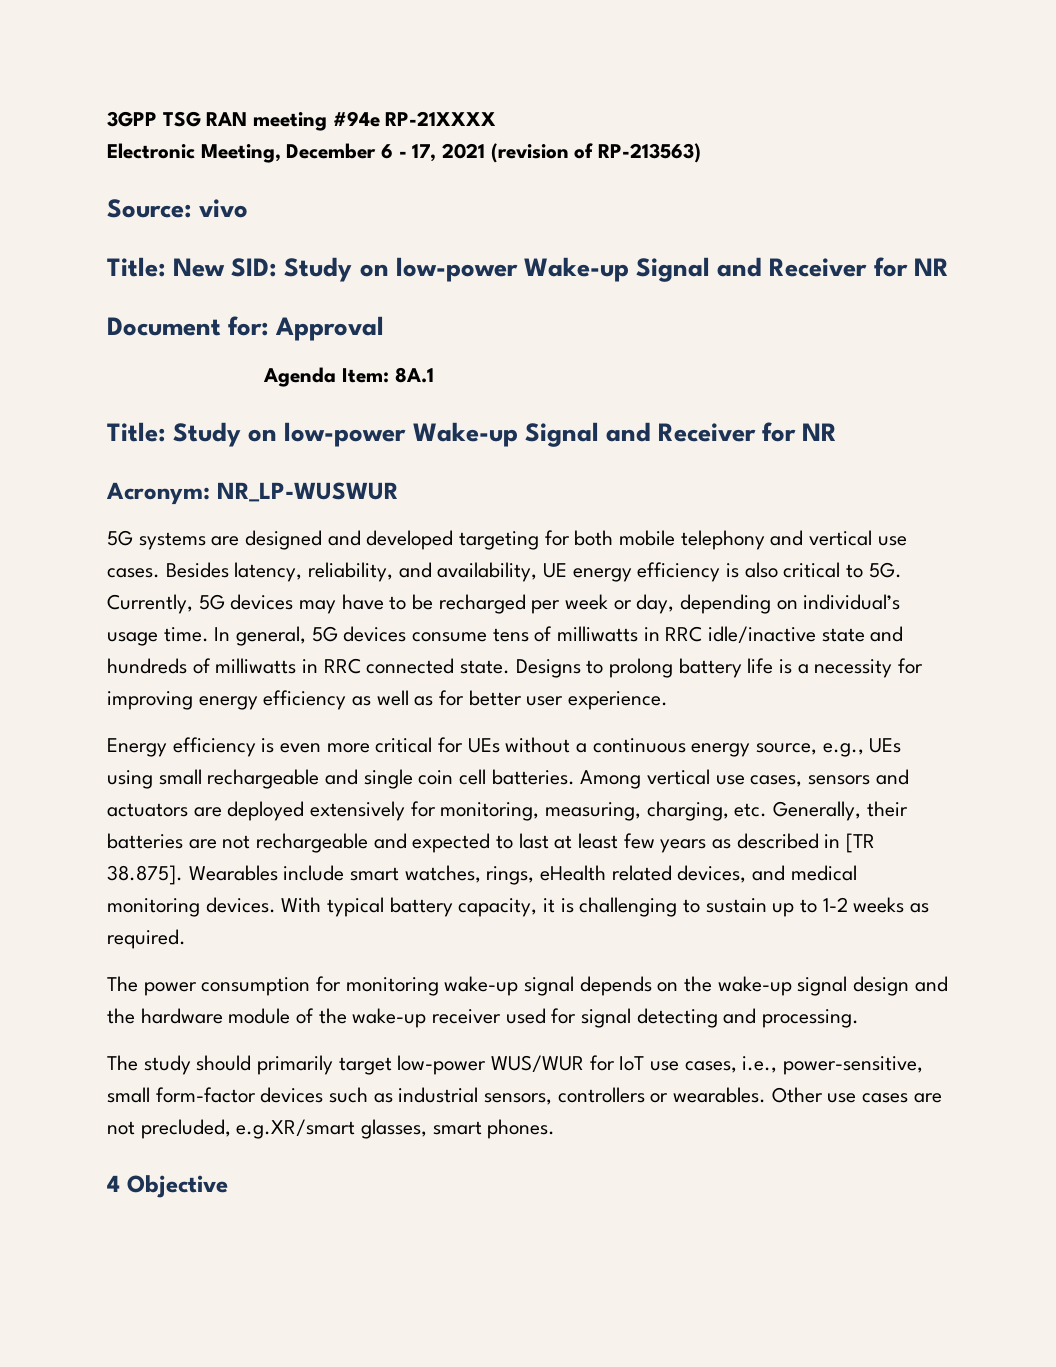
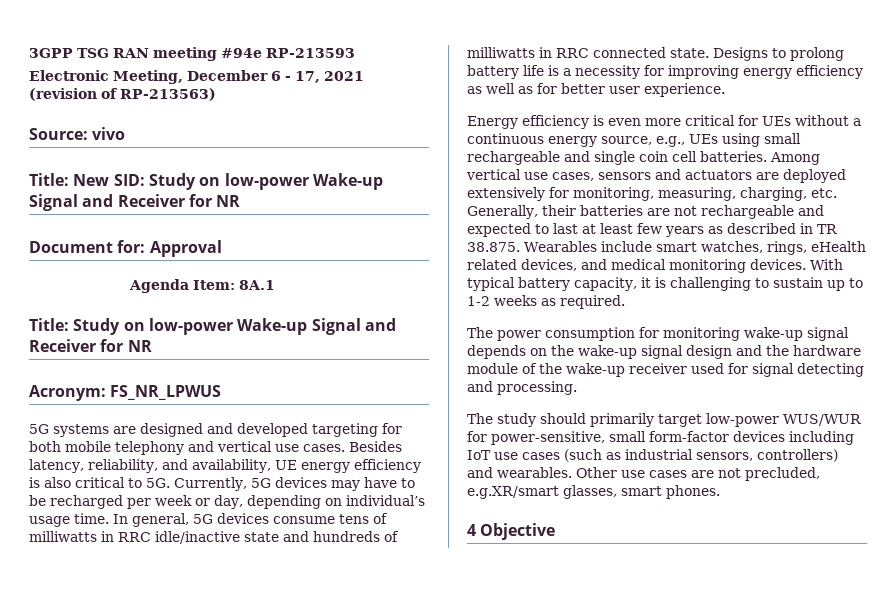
[385,111,497,126] RP-21XXXX -> [266,48,355,58] RP-213593
[216,482,398,502] NR_LP-WUSWUR -> [110,385,222,400] FS_NR_LPWUS
[846,833,876,853] [107,865,183,885] [TR 38.875]. -> [817,224,837,234] [467,242,520,252] TR 38.875.
[619,1056,924,1075] [107,1087,369,1103] IoT use cases, i.e., power-sensitive, small form-factor devices such -> [491,431,854,445] [467,449,602,462] power-sensitive, small form-factor devices including IoT use cases (such
[557,1087,669,1103] controllers or -> [757,449,838,462] [467,467,493,478] controllers) and

